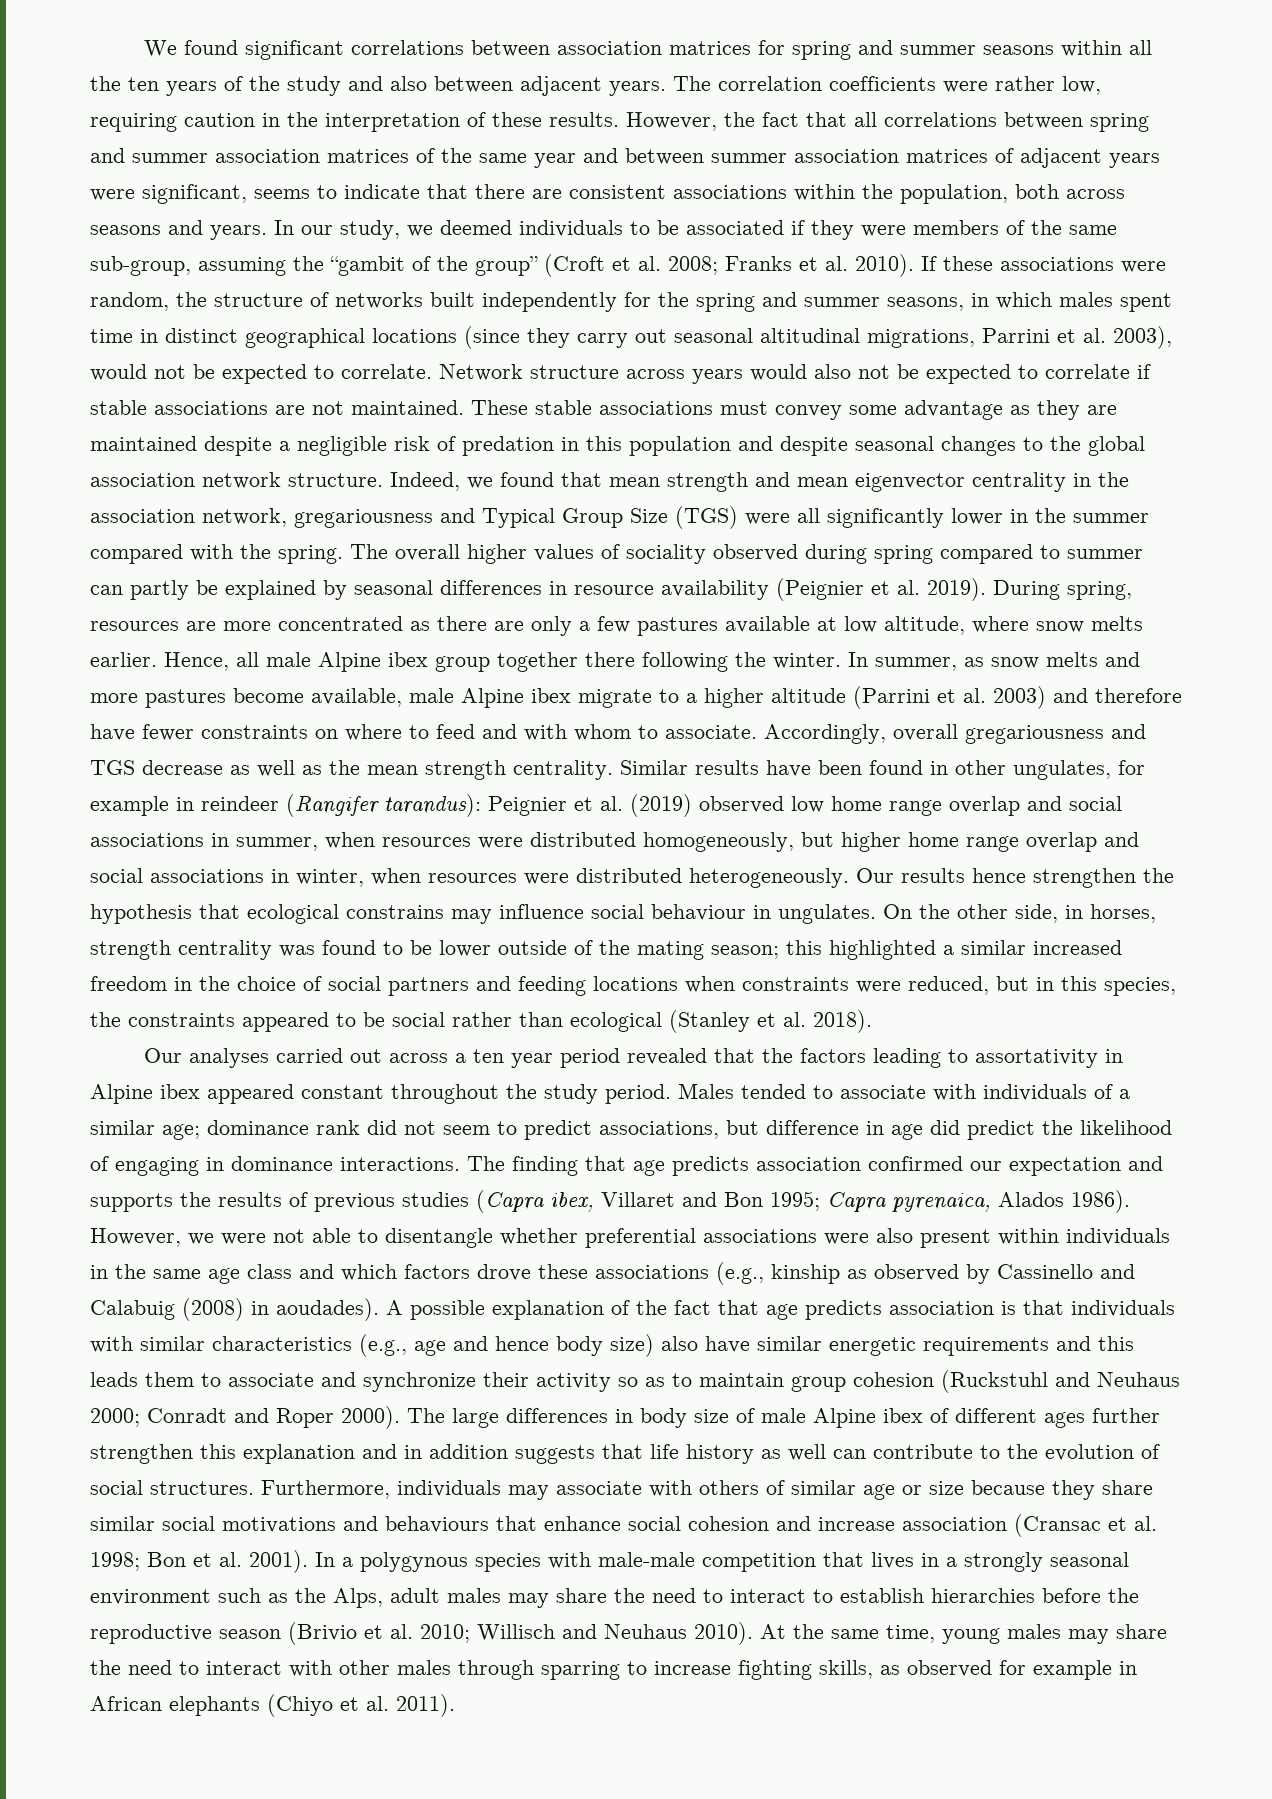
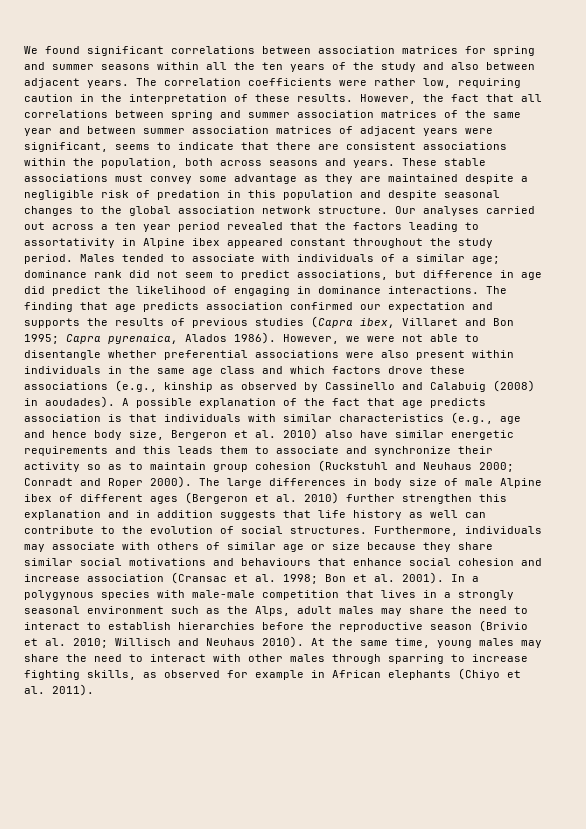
[274,220,1117,240] [90,254,1166,277] [90,292,1172,312] [90,326,1172,349] [90,364,1151,384] [90,400,464,415] In our study, we deemed individuals to be associated if they were members of the same sub-group, assuming the “gambit of the group” (Croft et al. 2008; Franks et al. 2010). If these associations were random, the structure of networks built independently for the spring and summer seasons, in which males spent time in distinct geographical locations (since they carry out seasonal altitudinal migrations, Parrini et al. 2003), would not be expected to correlate. Network structure across years would also not be expected to correlate if stable associations are not maintained. -> (395, 164) none
[390,472,1129,492] [90,506,1149,529] [90,544,1143,564] [90,578,1132,601] [90,616,1143,636] [90,652,1140,672] [90,686,1182,709] [90,724,1146,744] [90,760,1145,780] [90,794,1122,817] [90,832,1139,852] [90,868,1174,888] [90,904,1156,924] [90,940,1122,960] [90,976,1176,996] [90,1010,872,1033] Indeed, we found that mean strength and mean eigenvector centrality in the association network, gregariousness and Typical Group Size (TGS) were all significantly lower in the summer compared with the spring. The overall higher values of sociality observed during spring compared to summer can partly be explained by seasonal differences in resource availability (Peignier et al. 2019). During spring, resources are more concentrated as there are only a few pastures available at low altitude, where snow melts earlier. Hence, all male Alpine ibex group together there following the winter. In summer, as snow melts and more pastures become available, male Alpine ibex migrate to a higher altitude (Parrini et al. 2003) and therefore have fewer constraints on where to feed and with whom to associate. Accordingly, overall gregariousness and TGS decrease as well as the mean strength centrality. Similar results have been found in other ungulates, for example in reindeer (Rangifer tarandus): Peignier et al. (2019) observed low home range overlap and social associations in summer, when resources were distributed homogeneously, but higher home range overlap and social associations in winter, when resources were distributed heterogeneously. Our results hence strengthen the hypothesis that ecological constrains may influence social behaviour in ungulates. On the other side, in horses, strength centrality was found to be lower outside of the mating season; this highlighted a similar increased freedom in the choice of social partners and feeding locations when constraints were reduced, but in this species, the constraints appeared to be social rather than ecological (Stanley et al. 2018). // -> (388, 210) none
[610,1334,654,1357] size) -> [129,428,318,440] size, Bergeron et al. 2010)
(1085, 1420) none -> [185,492,339,504] (Bergeron et al. 2010)

